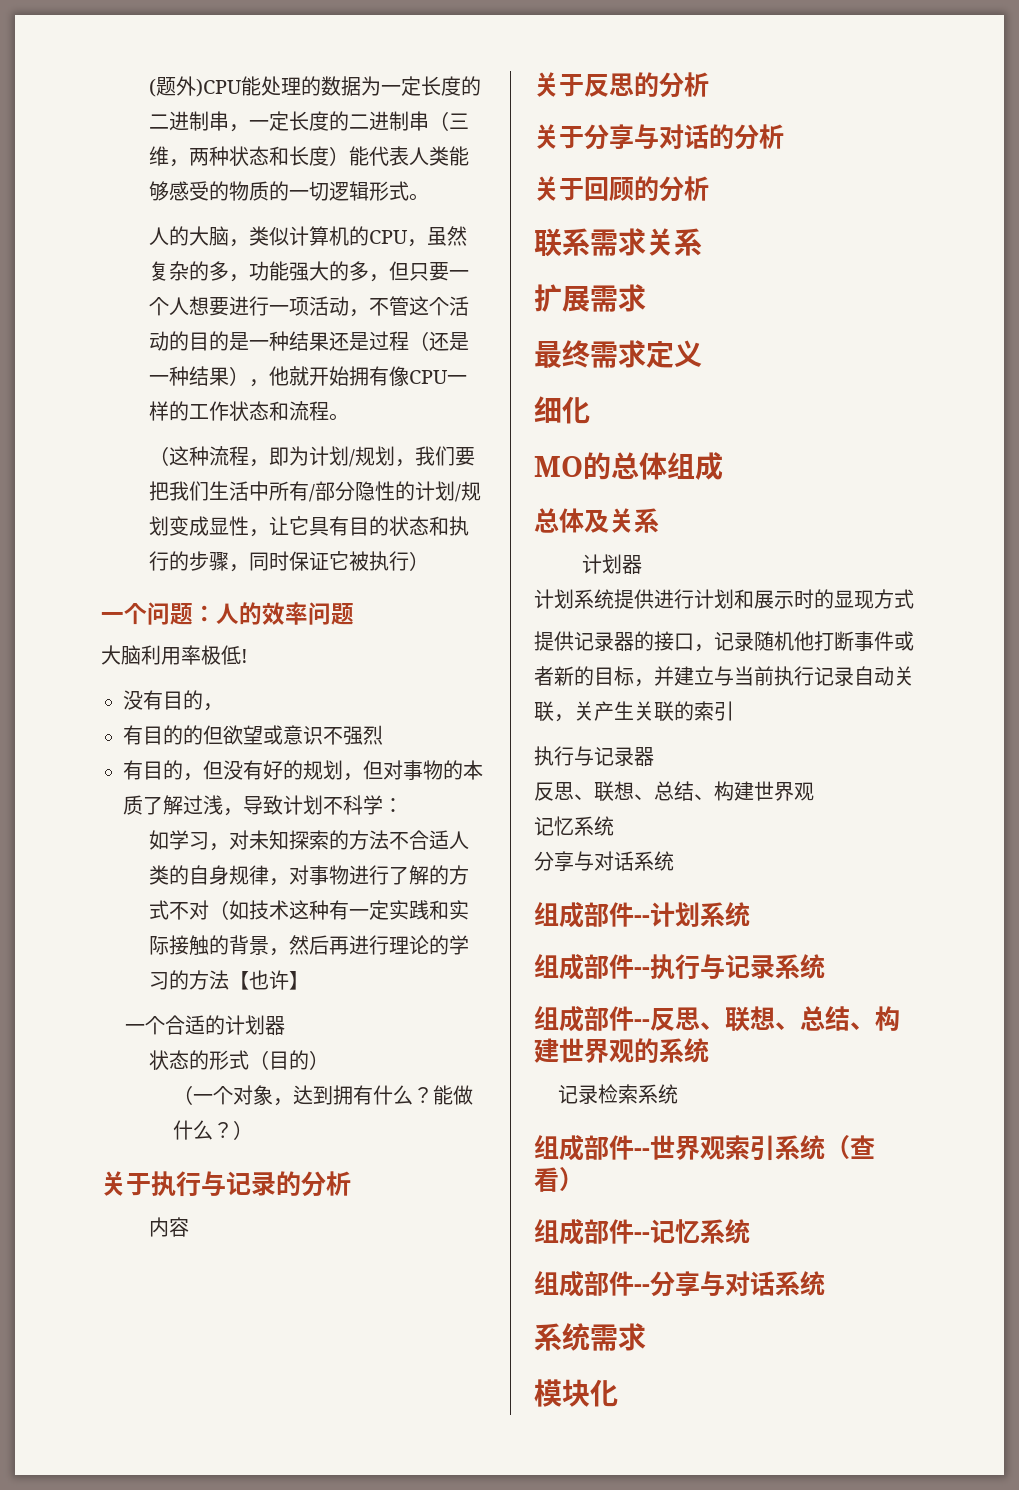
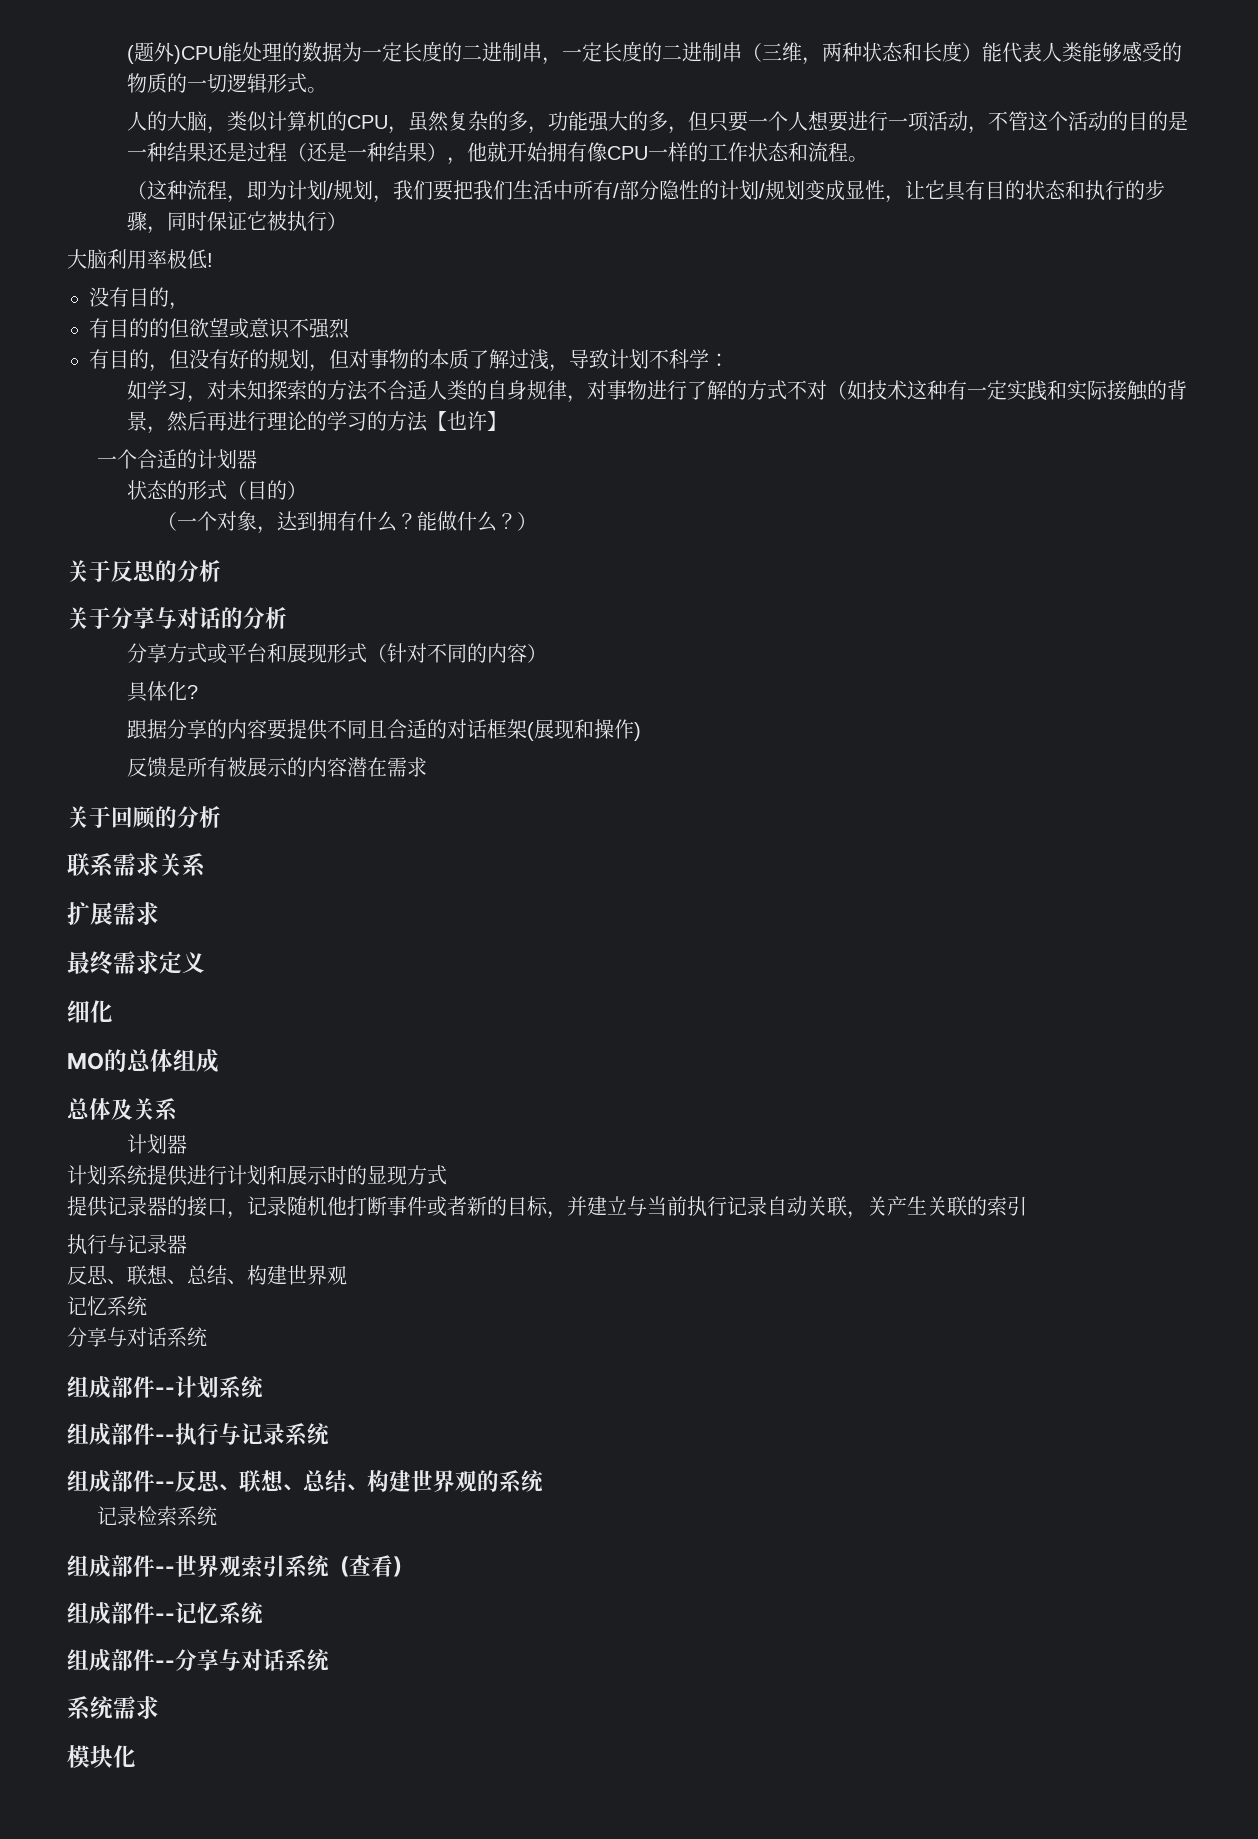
[101,602,354,625] // 一个问题：人的效率问题 -> (348, 221) none
[101,1171,351,1197] [148,1217,189,1237] // 关于执行与记录的分析 // 内容 -> (538, 521) none
(784, 136) none -> [127,643,548,664] [127,681,199,702] [127,719,642,741] [127,757,428,778] // 分享方式或平台和展现形式（针对不同的内容） // 具体化? // 跟据分享的内容要提供不同且合适的对话框架(展现和操作) // 反馈是所有被展示的内容潜在需求

